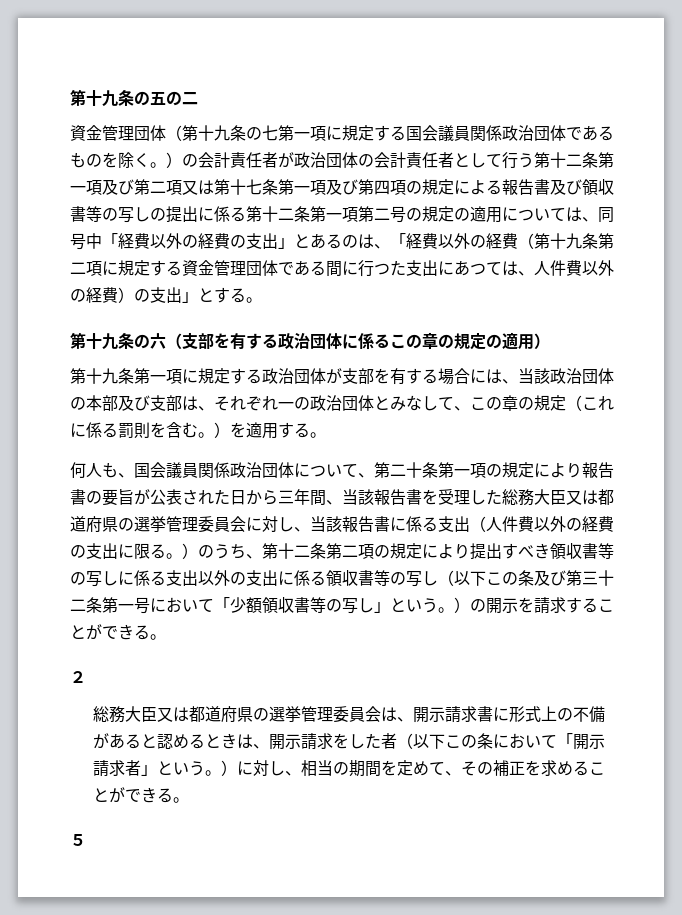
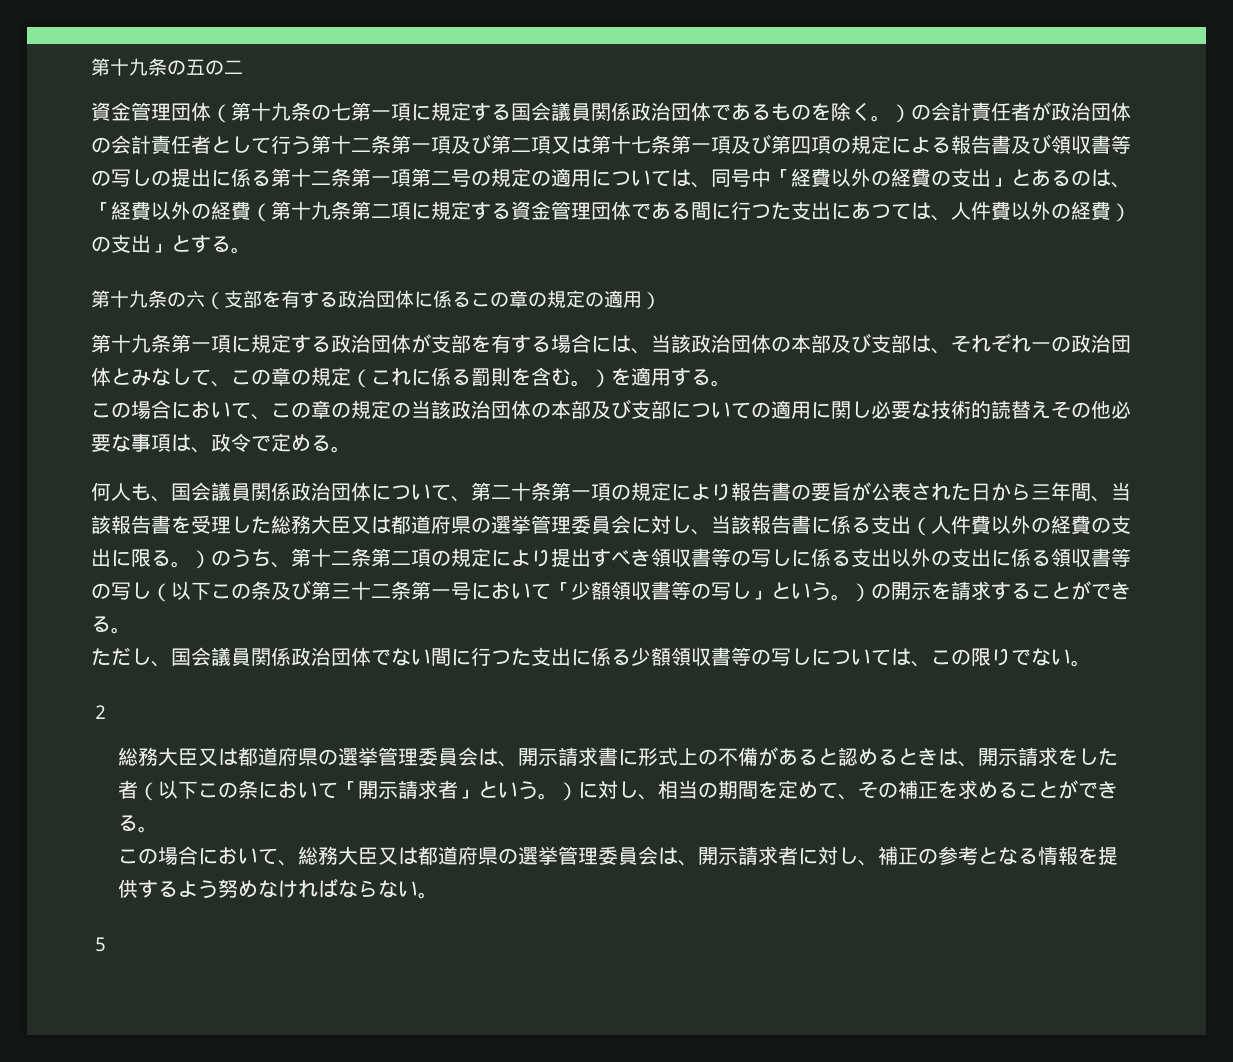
(326, 435) none -> [91,399,1131,420] [91,433,351,453] // この場合において、この章の規定の当該政治団体の本部及び支部についての適用に関し必要な技術的読替えその他必要な事項は、政令で定める。
(166, 637) none -> [91,647,1091,667] // ただし、国会議員関係政治団体でない間に行つた支出に係る少額領収書等の写しについては、この限りでない。
(190, 800) none -> [117,846,1118,866] [117,878,438,899] // この場合において、総務大臣又は都道府県の選挙管理委員会は、開示請求者に対し、補正の参考となる情報を提供するよう努めなければならない。

